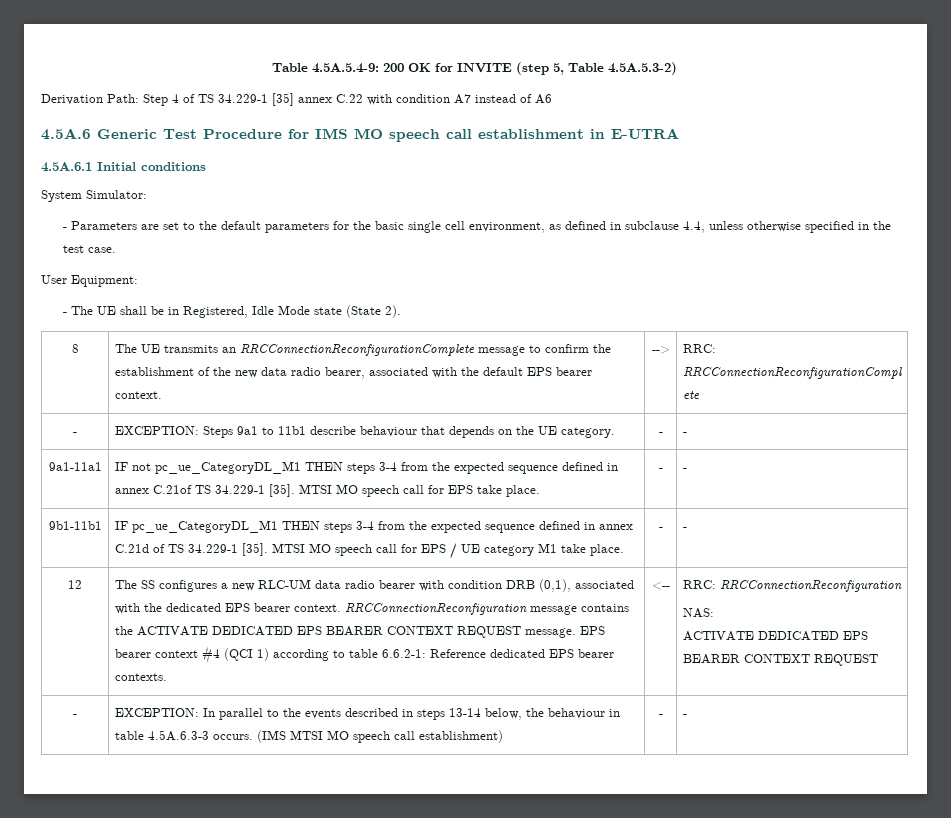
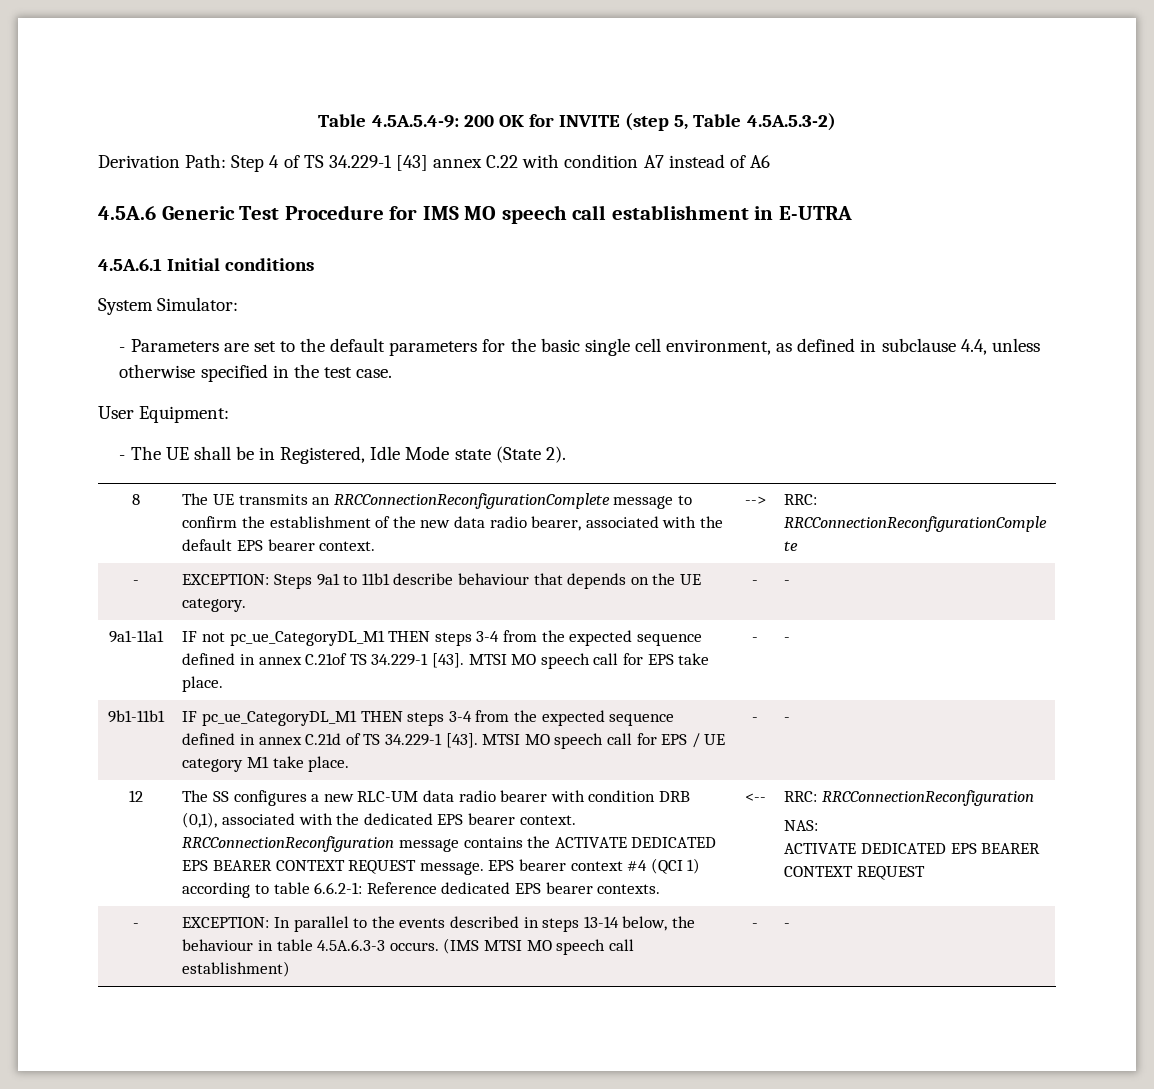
[272,93,294,106] [35] -> [395,155,428,171] [43]
[268,484,295,497] [35]. -> [431,653,464,668] [43].
[241,543,268,556] [35]. -> [445,733,478,748] [43].

